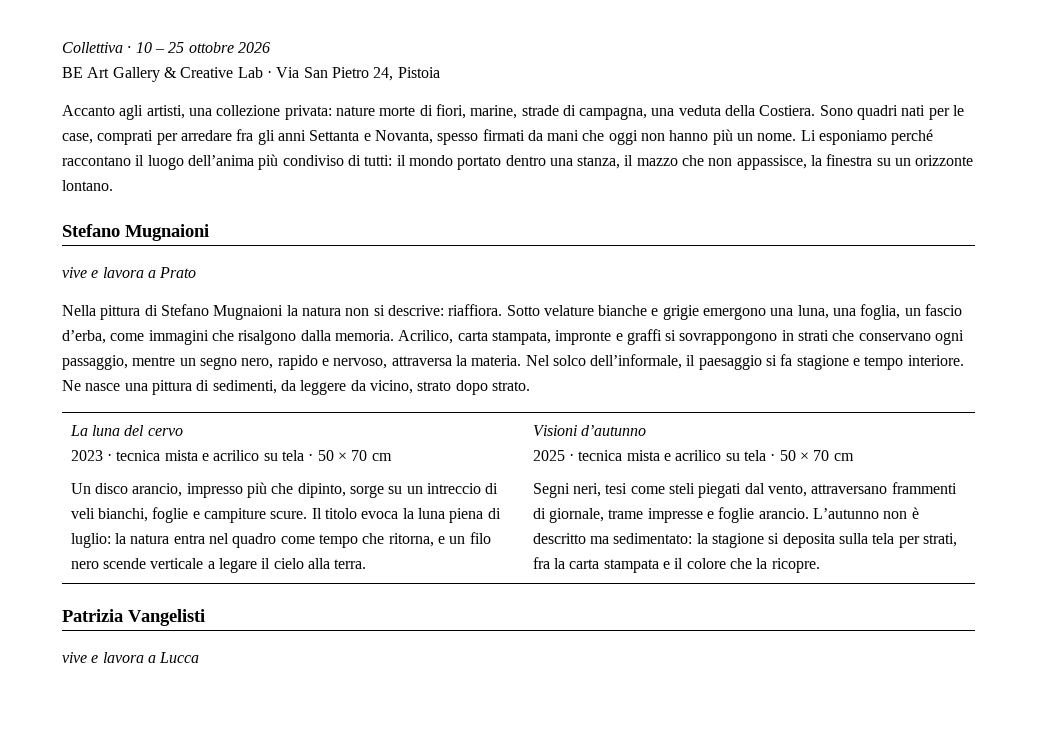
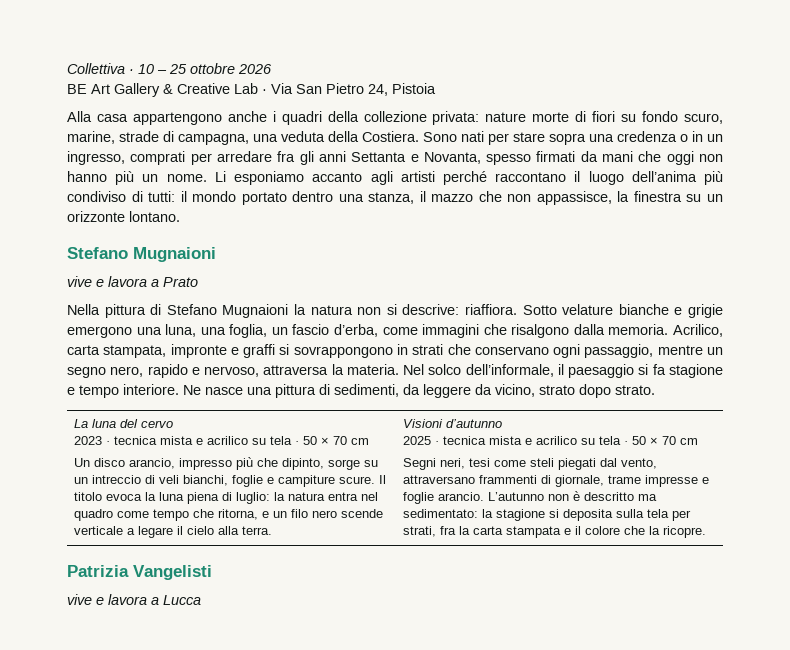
[62,105,212,120] Accanto agli artisti, una -> [67,111,359,125] Alla casa appartengono anche i quadri della
[435,104,466,119] fiori, -> [592,111,723,124] fiori su fondo scuro,
[857,105,899,120] quadri -> (457, 137) none
[953,105,965,116] [62,133,93,144] le case, -> [513,131,723,145] [67,151,125,165] stare sopra una credenza o in un ingresso,
(888, 137) none -> [312,171,435,185] accanto agli artisti

